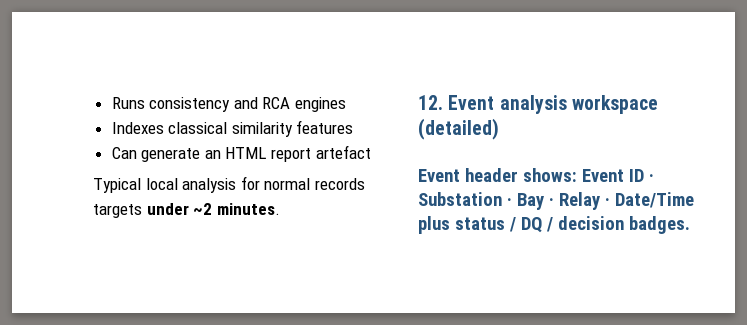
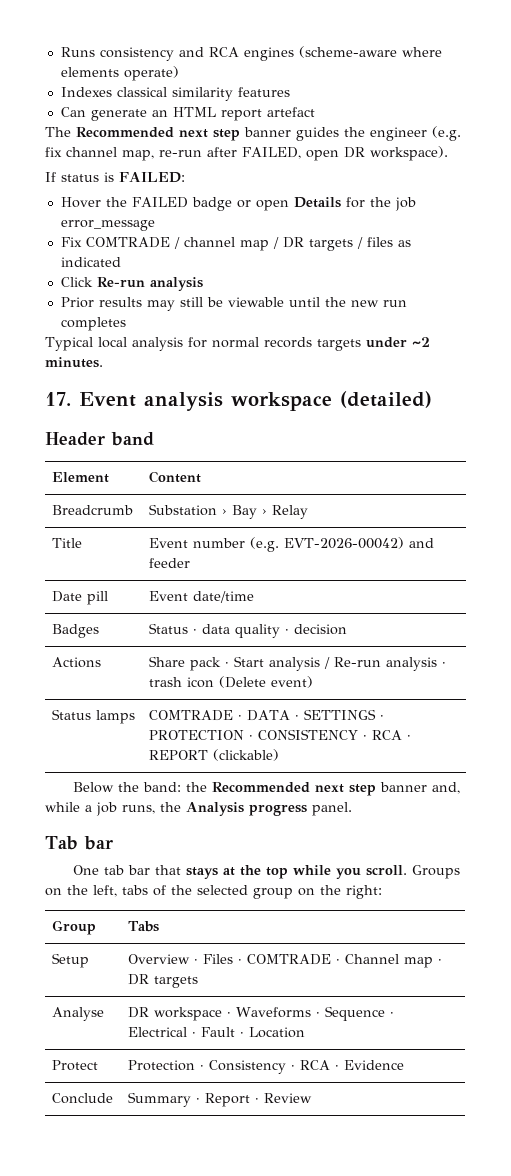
(347, 104) none -> [298,46,442,58] [60,66,179,81] (scheme-aware where elements operate)
(371, 152) none -> [45,126,461,141] [45,146,448,161] [45,172,185,183] [60,197,416,211] [60,220,155,231] [60,237,411,251] [60,257,121,267] [60,277,203,291] [60,297,407,311] [60,317,126,331] // The Recommended next step banner guides the engineer (e.g. fix channel map, re-run after FAILED, open DR workspace). // If status is FAILED: // Hover the FAILED badge or open Details for the job error_message // Fix COMTRADE / channel map / DR targets / files as indicated // Click Re-run analysis // Prior results may still be viewable until the new run completes
[418,95,443,110] 12. -> [45,392,71,406] 17.
[418,168,654,182] [418,192,694,210] [418,216,690,234] Event header shows: Event ID · Substation · Bay · Relay · Date/Time plus status / DQ / decision badges. -> [45,432,154,446] [52,472,110,483] [149,471,202,483] [52,505,134,515] [149,504,309,519] [52,538,83,548] [149,537,435,552] [149,558,191,568] [52,591,109,605] [149,591,255,603] [52,624,100,638] [149,623,348,638] [52,657,102,668] [149,656,447,671] [149,676,314,688] [52,709,136,724] [149,709,385,721] [149,729,412,740] [149,749,280,761] [72,782,460,796] [45,802,352,816] [45,836,113,850] [72,865,460,879] [45,885,382,899] [52,920,97,935] [128,921,160,932] [52,953,90,968] [128,954,443,968] [128,974,199,988] [52,1007,105,1021] [128,1006,395,1021] [128,1027,306,1038] [52,1060,99,1071] [128,1060,405,1074] [52,1093,114,1104] [128,1092,313,1107] Header band // Element | Content // Breadcrumb | Substation › Bay › Relay // Title | Event number (e.g. EVT-2026-00042) and feeder // Date pill | Event date/time // Badges | Status · data quality · decision // Actions | Share pack · Start analysis / Re-run analysis · trash icon (Delete event) // Status lamps | COMTRADE · DATA · SETTINGS · PROTECTION · CONSISTENCY · RCA · REPORT (clickable) // Below the band: the Recommended next step banner and, while a job runs, the Analysis progress panel. // Tab bar // One tab bar that stays at the top while you scroll. Groups on the left, tabs of the selected group on the right: // Group | Tabs // Setup | Overview · Files · COMTRADE · Channel map · DR targets // Analyse | DR workspace · Waveforms · Sequence · Electrical · Fault · Location // Protect | Protection · Consistency · RCA · Evidence // Conclude | Summary · Report · Review

